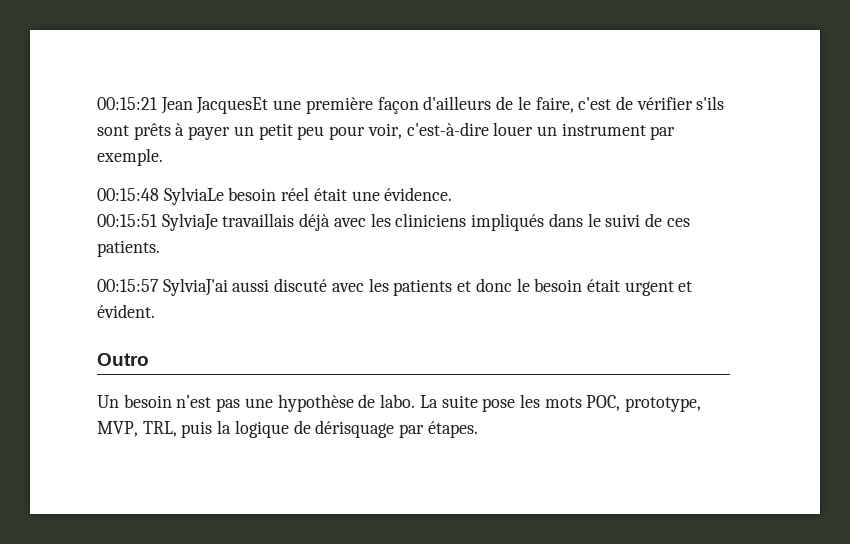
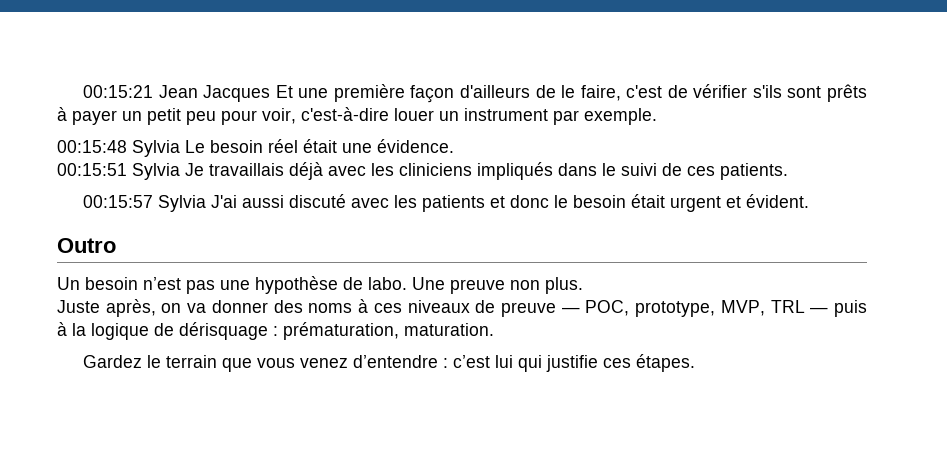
[196,97,269,114] JacquesEt -> [203,85,293,102] Jacques Et
[163,187,224,205] SylviaLe -> [132,140,205,157] Sylvia Le
[161,213,218,231] SylviaJe -> [132,163,204,180] Sylvia Je
[162,278,228,296] SylviaJ'ai -> [158,195,238,212] Sylvia J'ai
[419,394,702,412] [97,420,425,438] La suite pose les mots POC, prototype, MVP, TRL, puis la logique de dérisquage par -> [412,277,583,294] [57,299,867,317] [57,322,494,340] [83,355,632,372] Une preuve non plus. // Juste après, on va donner des noms à ces niveaux de preuve — POC, prototype, MVP, TRL — puis à la logique de dérisquage : prématuration, maturation. // Gardez le terrain que vous venez d’entendre : c’est lui qui justifie ces

